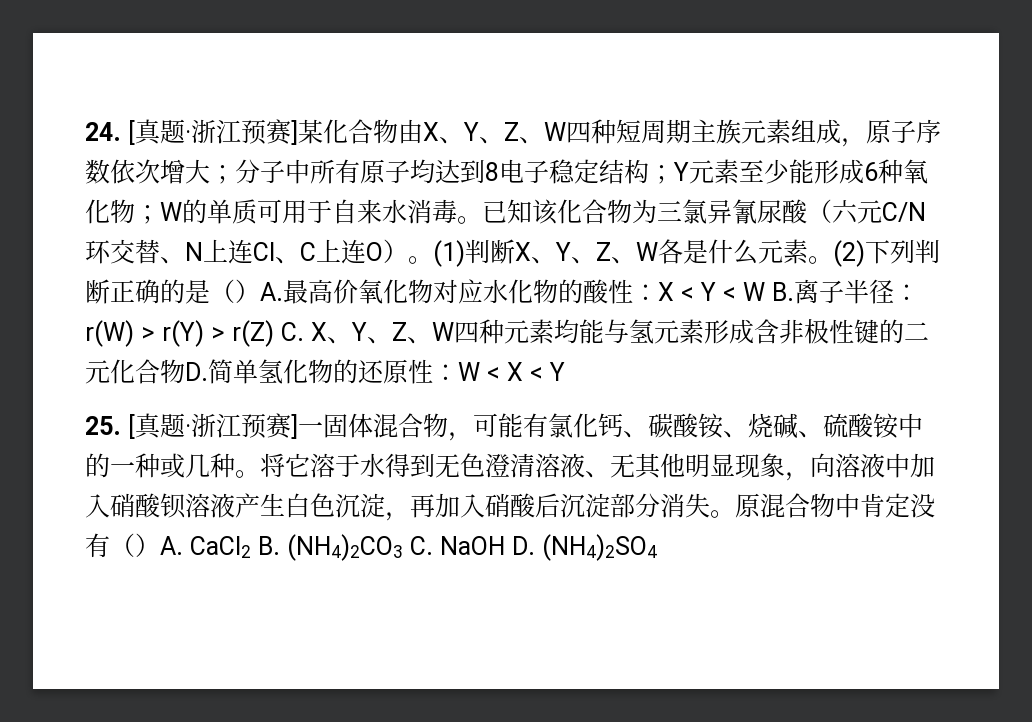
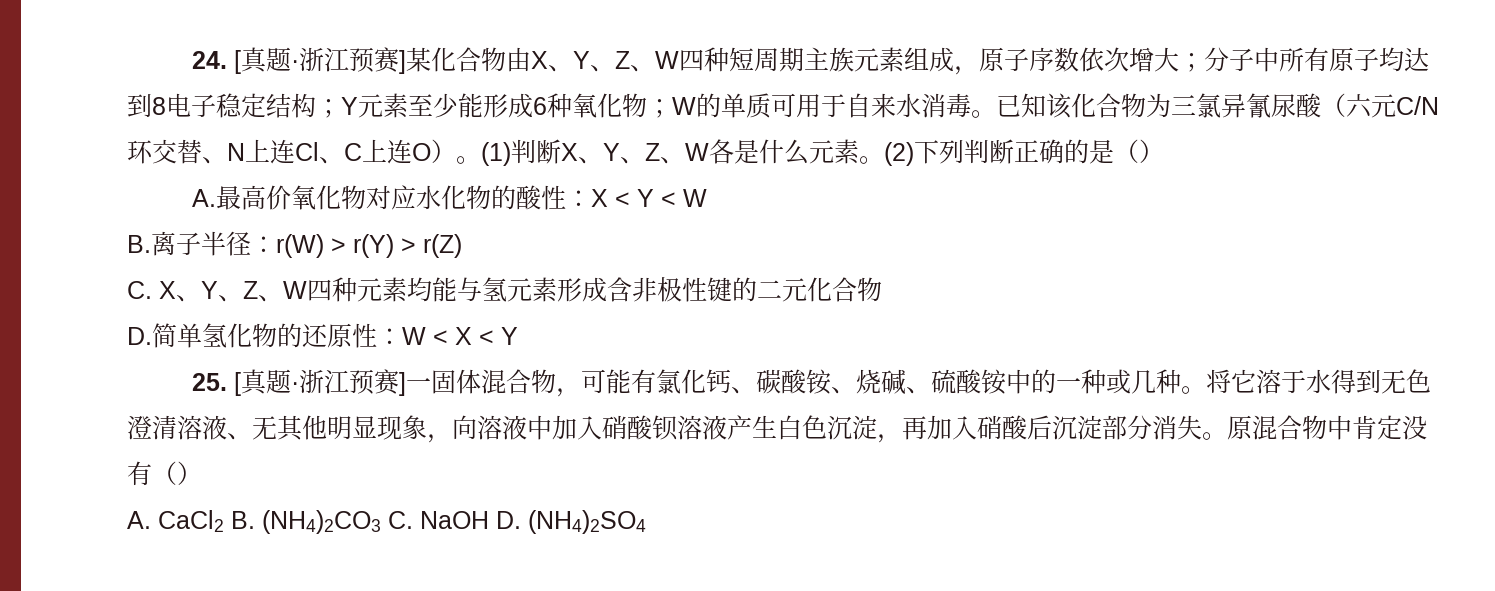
(260, 291) none -> (1164, 151) //
(765, 291) none -> (707, 198) //
(274, 333) none -> (462, 246) //
(185, 371) none -> (882, 289) //
(160, 545) none -> (202, 473) //

